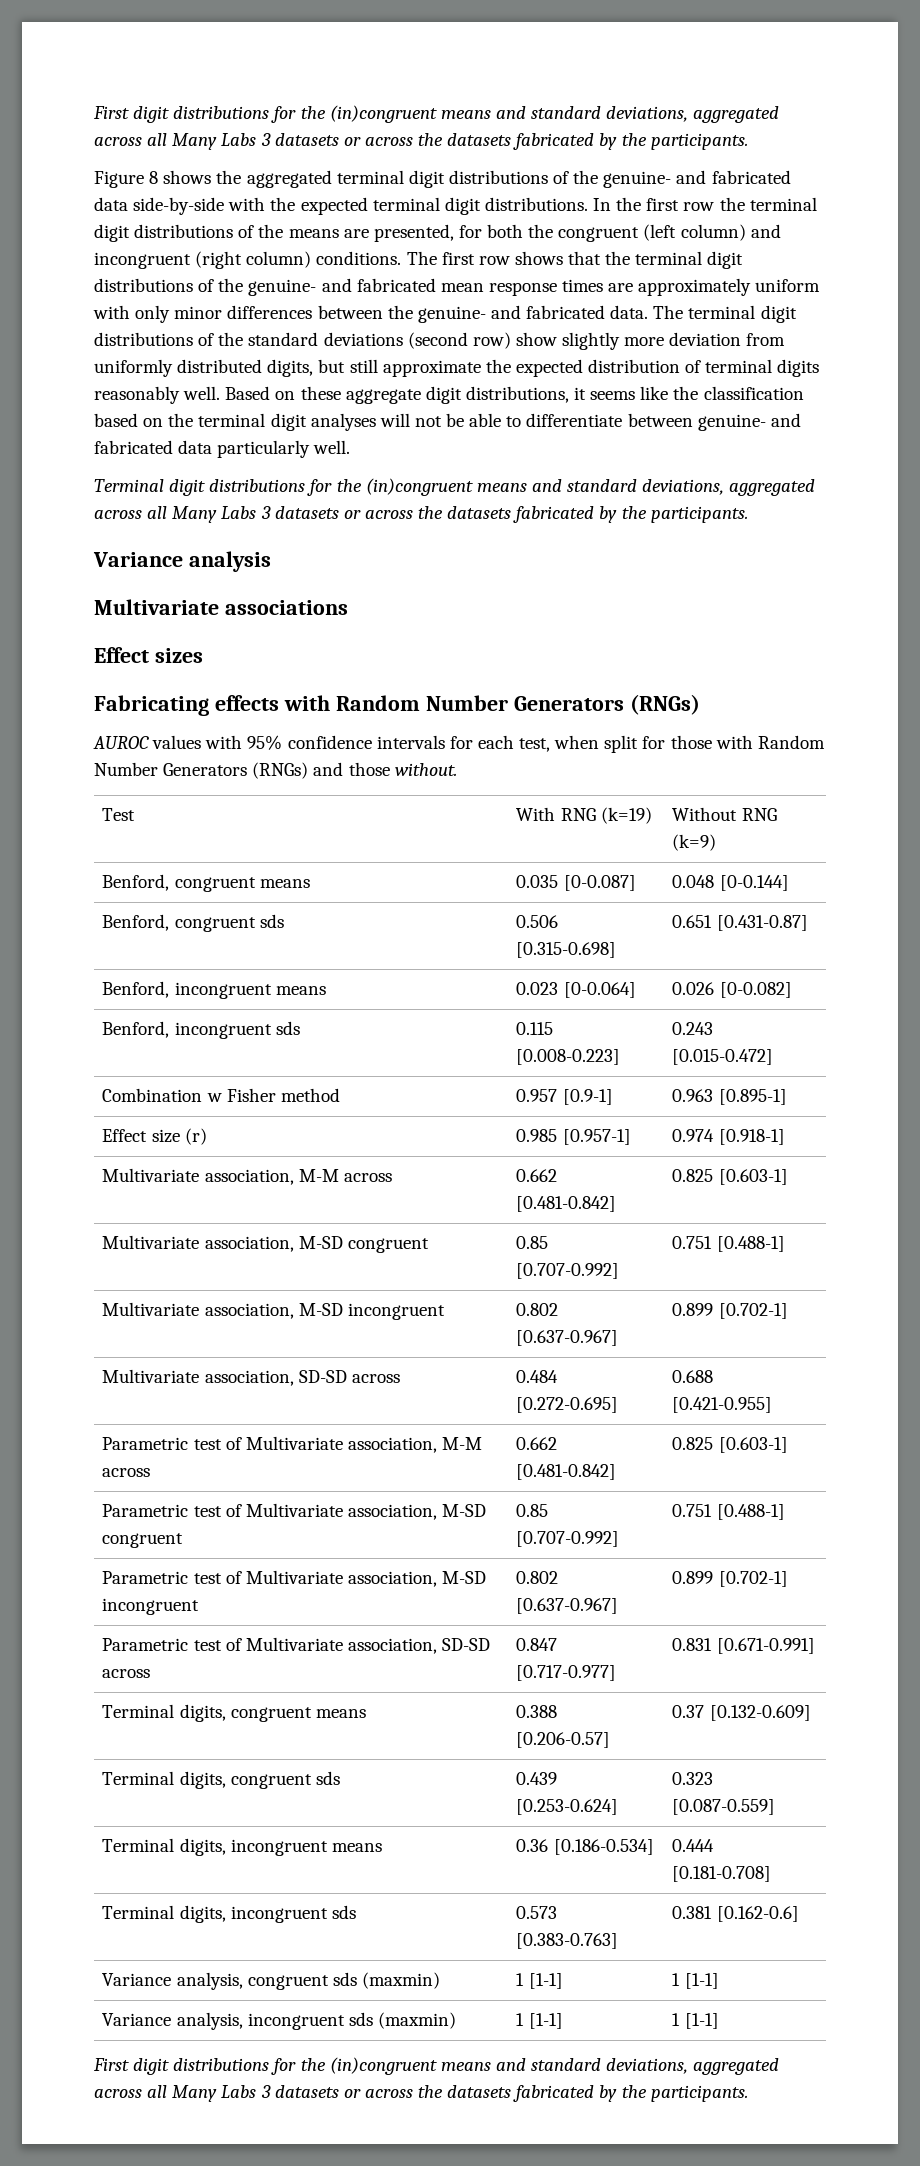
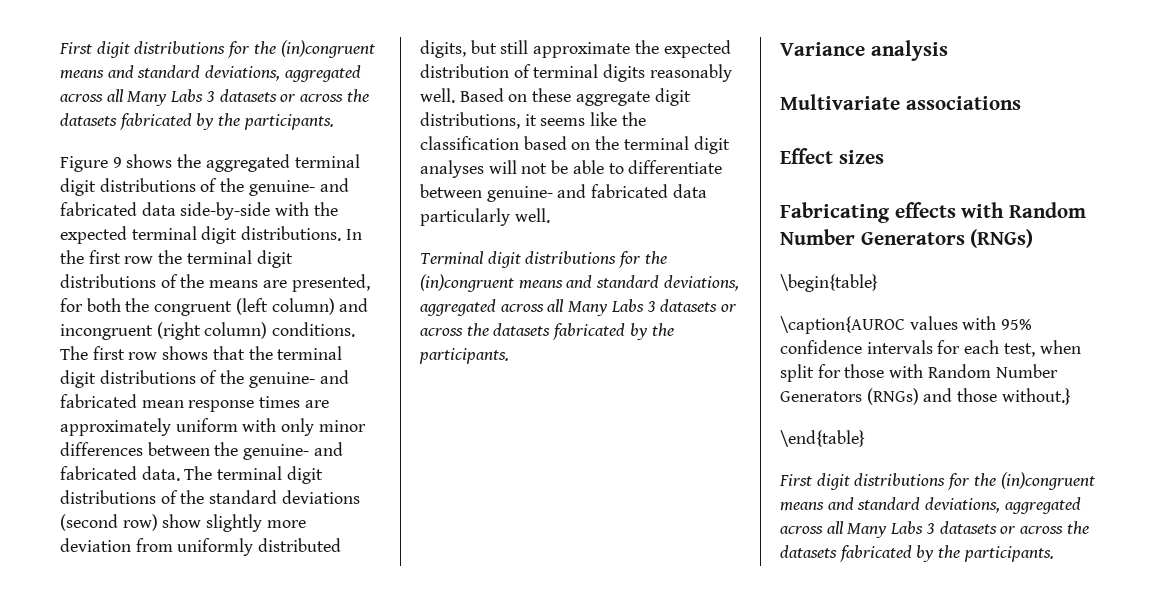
[149,171,159,184] 8 -> [112,157,122,168] 9
[93,736,149,749] AUROC -> [780,274,878,292] [780,316,905,334] \begin{table} // \caption{AUROC
[394,763,457,776] [102,808,136,821] [516,807,652,824] [672,807,777,821] [672,834,717,851] [102,874,310,892] [516,875,636,891] [672,875,789,891] [102,914,284,932] [516,915,559,928] [516,942,617,958] [672,915,808,931] [102,981,326,999] [516,982,636,998] [672,982,792,998] [102,1021,300,1039] [516,1022,554,1035] [516,1049,621,1065] [672,1022,714,1035] [672,1049,774,1065] [102,1088,340,1102] [516,1089,613,1105] [672,1089,787,1105] [102,1128,207,1145] [516,1129,631,1145] [672,1129,785,1145] [102,1168,392,1185] [516,1169,558,1182] [516,1196,617,1212] [672,1169,788,1185] [102,1235,429,1253] [516,1236,549,1249] [516,1263,620,1279] [672,1236,785,1252] [102,1302,445,1320] [516,1303,559,1316] [516,1330,619,1346] [672,1303,788,1319] [102,1369,400,1386] [516,1370,559,1383] [516,1397,619,1413] [672,1370,714,1383] [672,1397,773,1413] [102,1436,483,1453] [102,1468,151,1477] [516,1437,558,1450] [516,1464,617,1480] [672,1437,788,1453] [102,1503,487,1520] [102,1533,184,1548] [516,1504,549,1517] [516,1531,620,1547] [672,1504,785,1520] [102,1570,487,1587] [102,1598,200,1615] [516,1571,559,1584] [516,1598,619,1614] [672,1571,788,1587] [102,1637,491,1654] [102,1669,151,1678] [516,1638,558,1651] [516,1665,617,1681] [672,1638,815,1654] [102,1704,366,1722] [516,1705,558,1718] [516,1732,611,1748] [672,1705,811,1721] [102,1771,340,1789] [516,1772,558,1785] [516,1799,619,1815] [672,1772,714,1785] [672,1799,776,1815] [102,1838,382,1856] [516,1839,654,1855] [672,1839,715,1852] [672,1866,772,1882] [102,1905,356,1923] [516,1906,558,1919] [516,1933,619,1949] [672,1906,799,1922] [102,1972,441,1990] [516,1973,563,1989] [672,1973,719,1989] [102,2012,457,2030] [516,2013,563,2029] [672,2013,719,2029] without. // Test | With RNG (k=19) | Without RNG (k=9) // Benford, congruent means | 0.035 [0-0.087] | 0.048 [0-0.144] // Benford, congruent sds | 0.506 [0.315-0.698] | 0.651 [0.431-0.87] // Benford, incongruent means | 0.023 [0-0.064] | 0.026 [0-0.082] // Benford, incongruent sds | 0.115 [0.008-0.223] | 0.243 [0.015-0.472] // Combination w Fisher method | 0.957 [0.9-1] | 0.963 [0.895-1] // Effect size (r) | 0.985 [0.957-1] | 0.974 [0.918-1] // Multivariate association, M-M across | 0.662 [0.481-0.842] | 0.825 [0.603-1] // Multivariate association, M-SD congruent | 0.85 [0.707-0.992] | 0.751 [0.488-1] // Multivariate association, M-SD incongruent | 0.802 [0.637-0.967] | 0.899 [0.702-1] // Multivariate association, SD-SD across | 0.484 [0.272-0.695] | 0.688 [0.421-0.955] // Parametric test of Multivariate association, M-M across | 0.662 [0.481-0.842] | 0.825 [0.603-1] // Parametric test of Multivariate association, M-SD congruent | 0.85 [0.707-0.992] | 0.751 [0.488-1] // Parametric test of Multivariate association, M-SD incongruent | 0.802 [0.637-0.967] | 0.899 [0.702-1] // Parametric test of Multivariate association, SD-SD across | 0.847 [0.717-0.977] | 0.831 [0.671-0.991] // Terminal digits, congruent means | 0.388 [0.206-0.57] | 0.37 [0.132-0.609] // Terminal digits, congruent sds | 0.439 [0.253-0.624] | 0.323 [0.087-0.559] // Terminal digits, incongruent means | 0.36 [0.186-0.534] | 0.444 [0.181-0.708] // Terminal digits, incongruent sds | 0.573 [0.383-0.763] | 0.381 [0.162-0.6] // Variance analysis, congruent sds (maxmin) | 1 [1-1] | 1 [1-1] // Variance analysis, incongruent sds (maxmin) | 1 [1-1] | 1 [1-1] -> [1001,388,1071,405] [780,430,865,447] without.} // \end{table}

